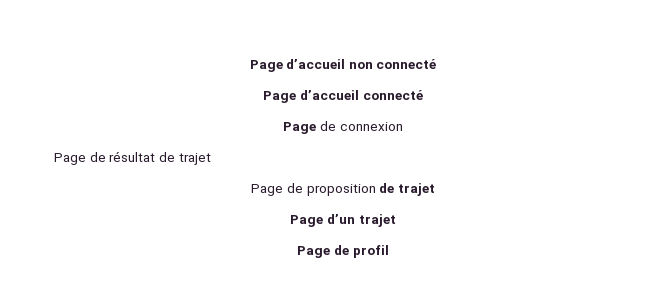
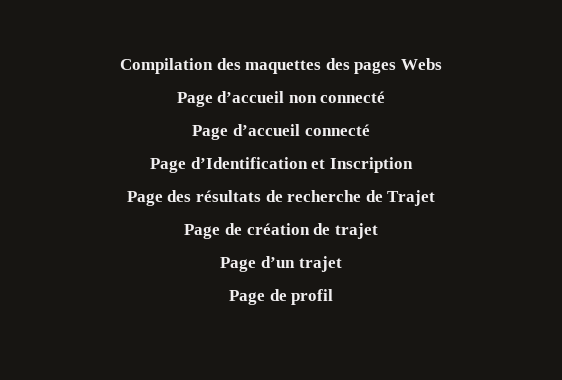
(249, 66) none -> [120,58,442,74] Compilation des maquettes des pages Webs //
[320,121,403,131] [54,151,211,165] [251,183,376,196] de connexion // Page de résultat de trajet // Page de proposition -> [190,157,413,173] [126,190,436,206] [184,223,310,239] d’Identification et Inscription // Page des résultats de recherche de Trajet // Page de création

